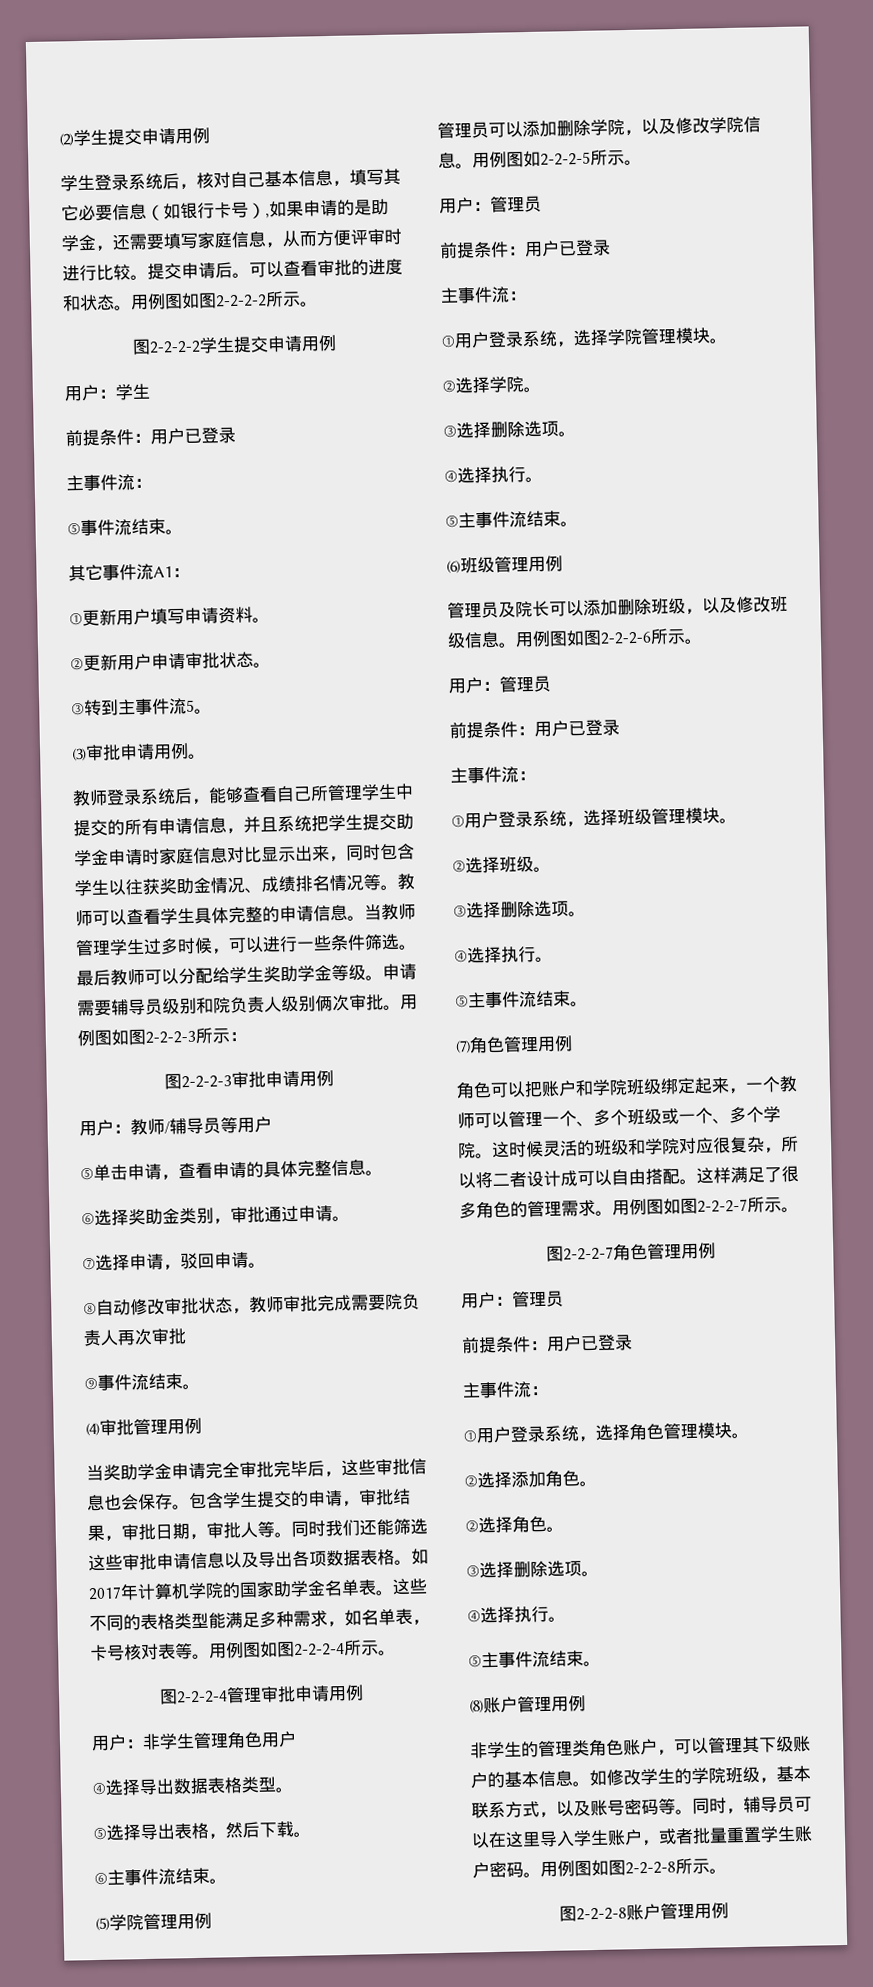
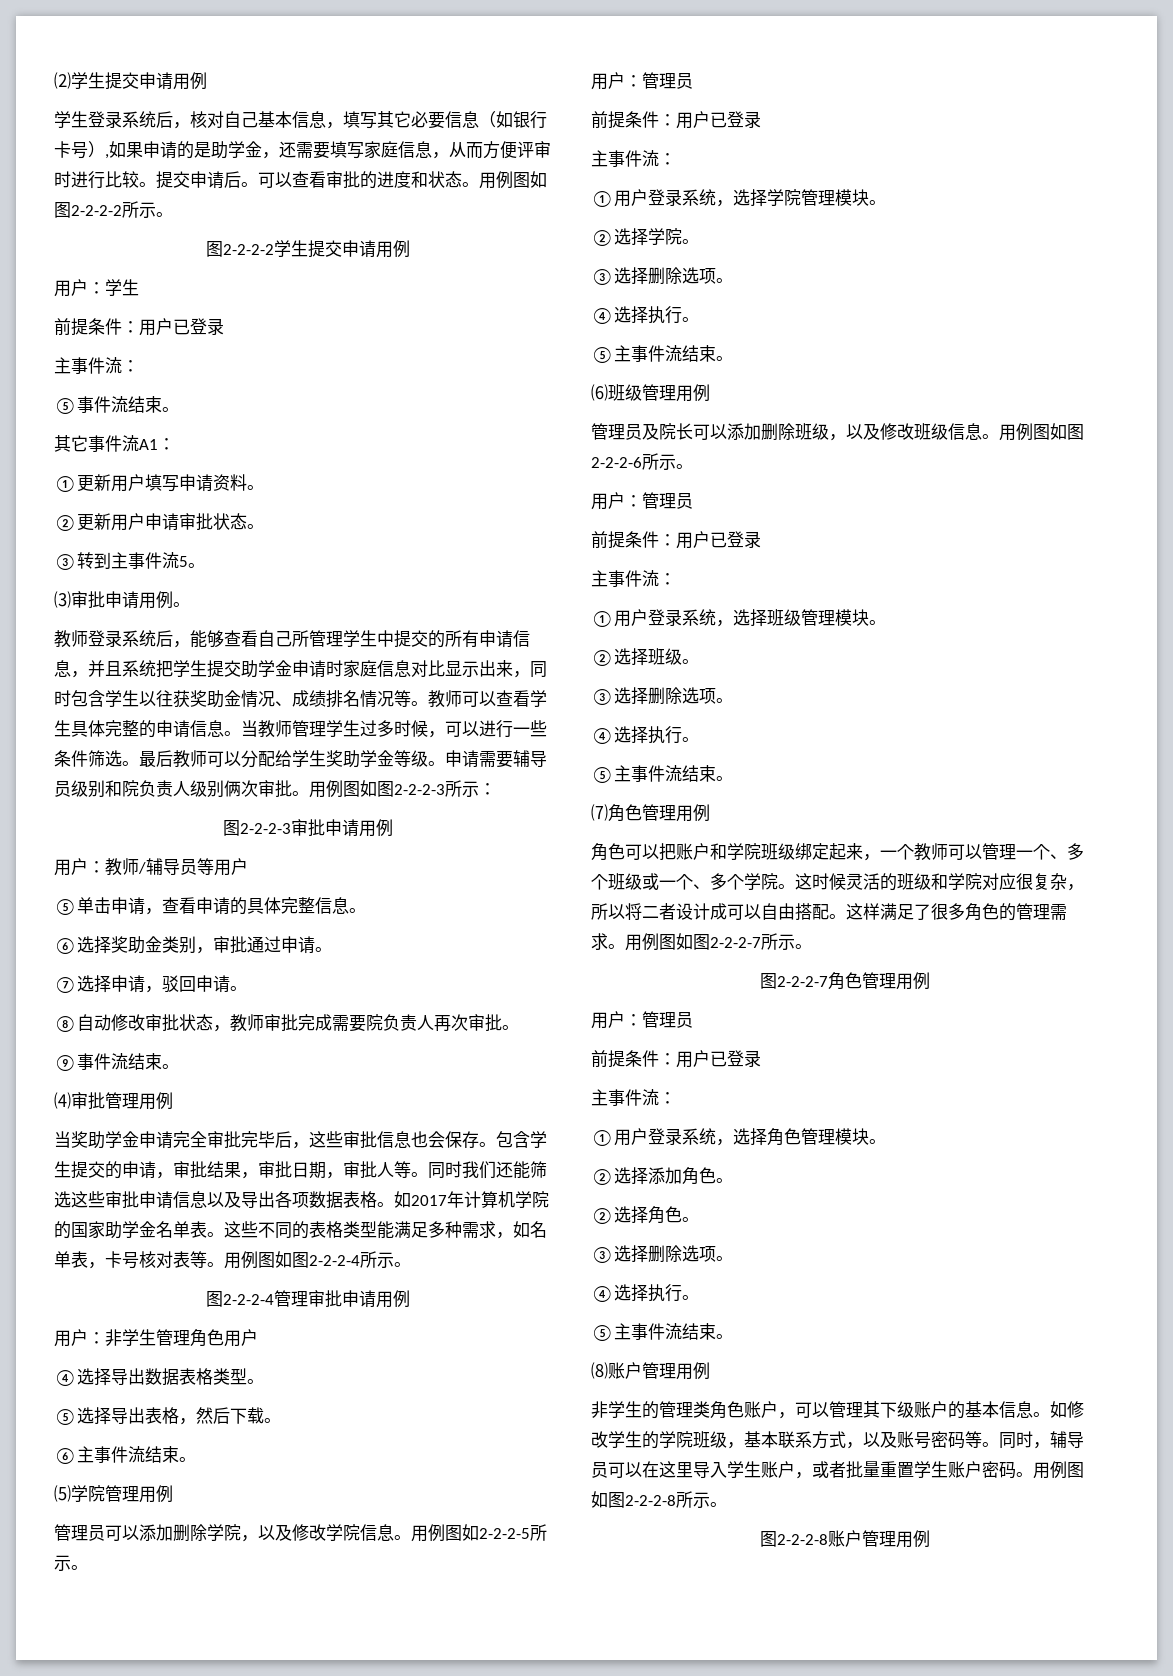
(186, 1336) none -> [502,1025,519,1030] 。

